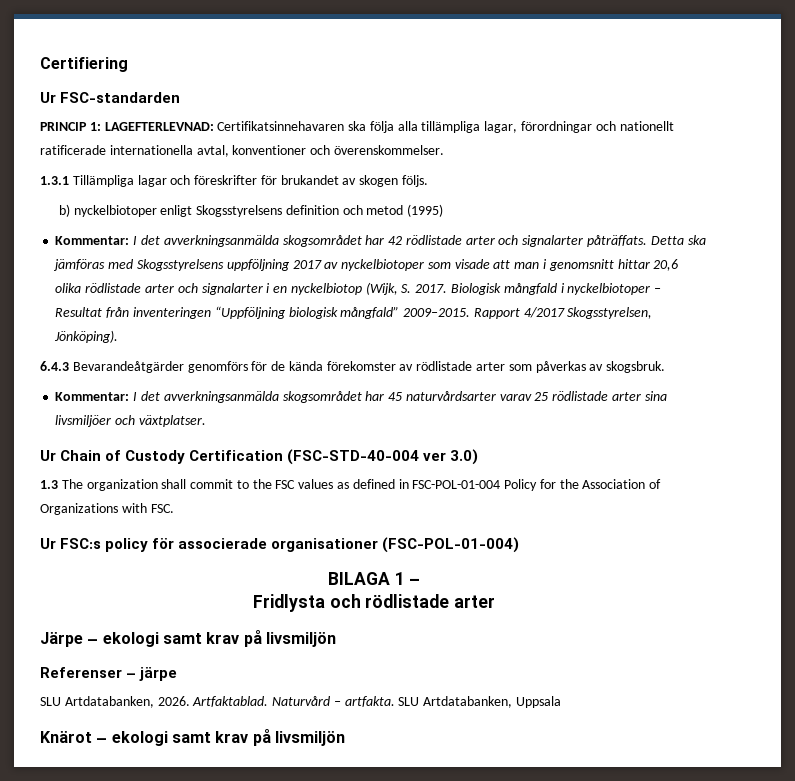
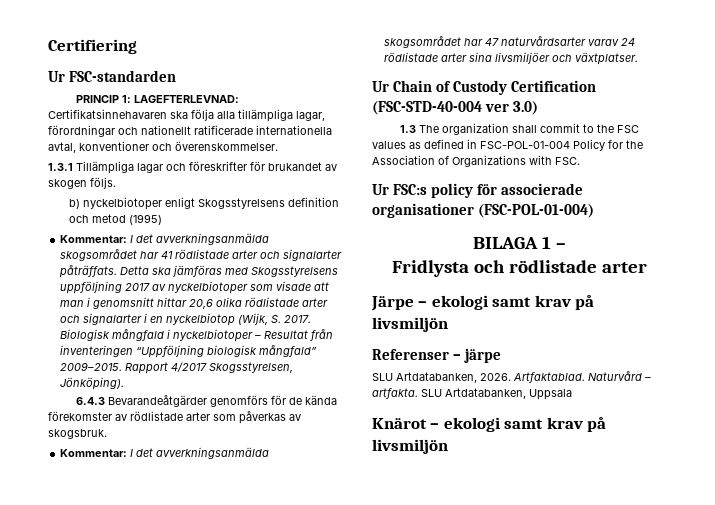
[388,236,403,245] 42 -> [161,251,174,259] 41
[388,392,403,401] 45 -> [485,38,500,46] 47
[534,392,549,401] 25 -> [621,38,636,46] 24

